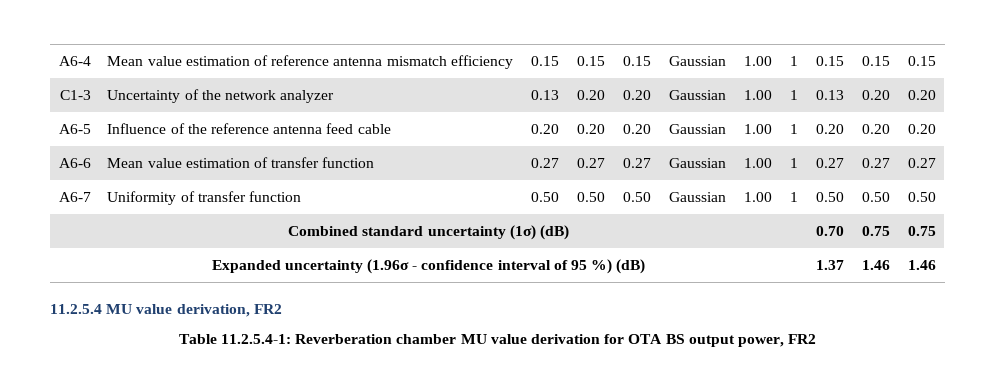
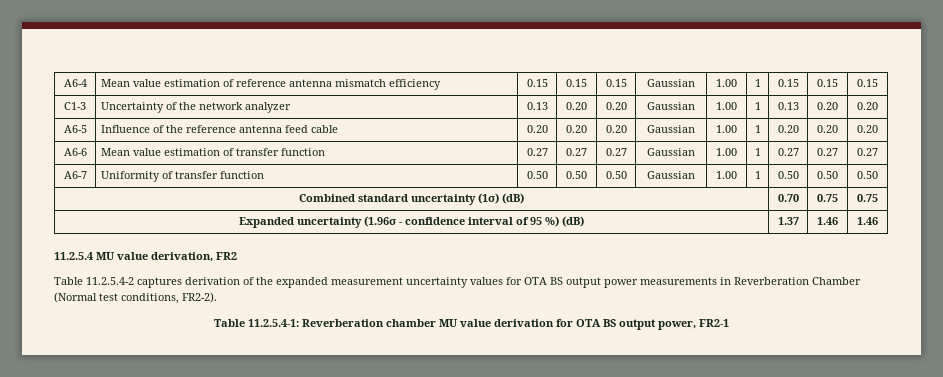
(282, 309) none -> [54,277,861,288] [54,292,217,304] // Table 11.2.5.4-2 captures derivation of the expanded measurement uncertainty values for OTA BS output power measurements in Reverberation Chamber (Normal test conditions, FR2-2).
[788,334,817,344] FR2 -> [698,319,729,327] FR2-1

